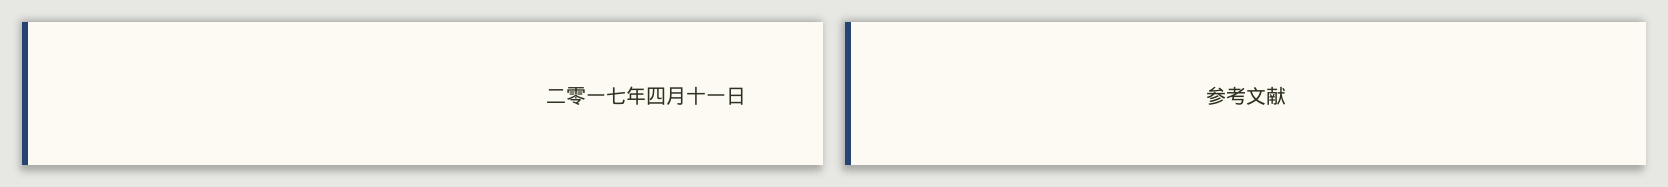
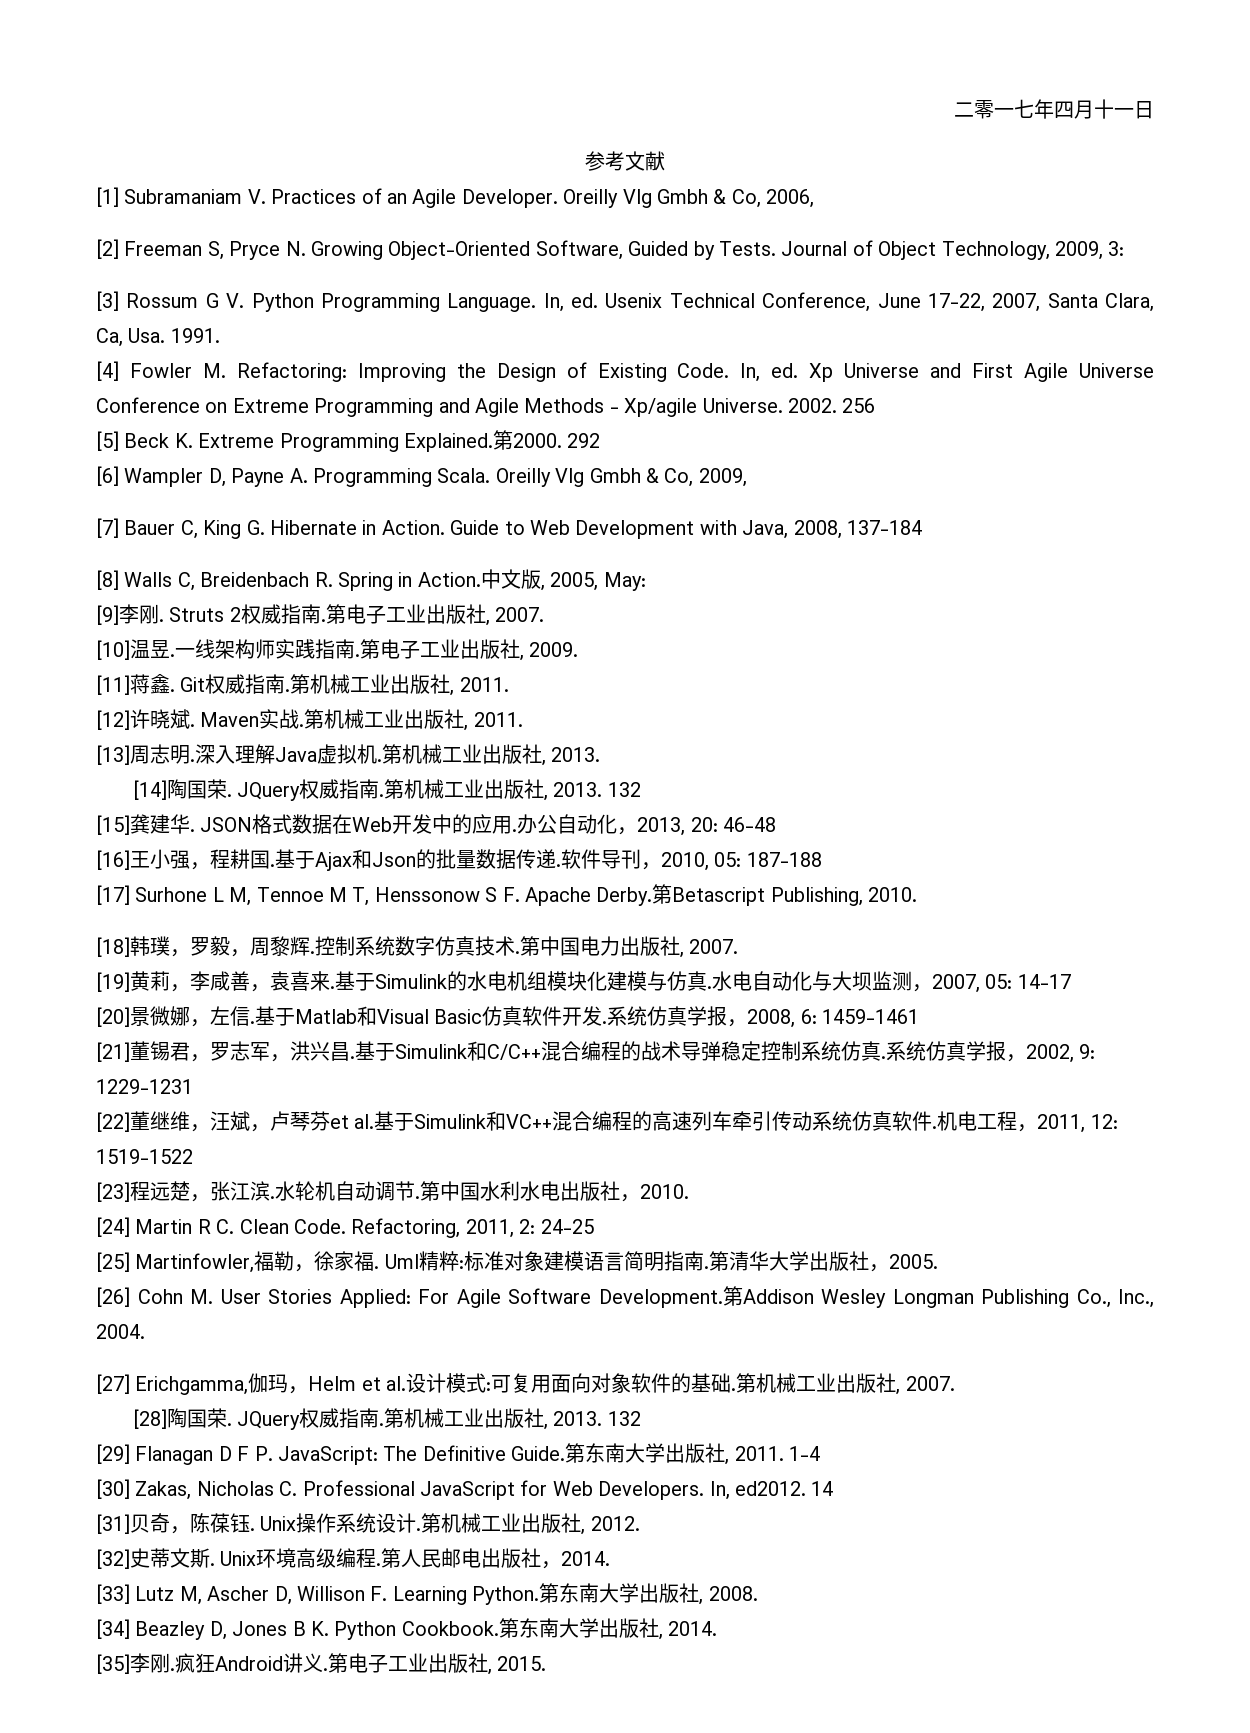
(1286, 95) none -> [96,187,815,208] [96,239,1125,260] [96,291,1154,312] [96,328,220,347] [96,361,1155,382] [96,397,876,417] [96,430,601,452] [96,466,747,487] [96,518,922,539] [96,569,646,591] [96,604,545,626] [96,639,579,661] [96,674,509,696] [96,709,523,731] [96,744,601,766] [132,779,641,801] [96,814,777,836] [96,849,822,871] [96,884,918,906] [96,936,739,958] [96,971,1071,993] [96,1006,920,1028] [96,1041,1096,1063] [96,1079,193,1094] [96,1111,1118,1133] [96,1149,193,1164] [96,1181,689,1202] [96,1217,594,1238] [96,1251,938,1273] [96,1286,1154,1308] [96,1324,145,1339] [96,1373,955,1395] [132,1408,641,1430] [96,1443,820,1465] [96,1479,834,1500] [96,1513,640,1535] [96,1548,611,1569] [96,1583,758,1605] [96,1618,718,1640] [96,1653,547,1675] // [1] Subramaniam V. Practices of an Agile Developer. Oreilly Vlg Gmbh & Co, 2006, // [2] Freeman S, Pryce N. Growing Object-Oriented Software, Guided by Tests. Journal of Object Technology, 2009, 3: // [3] Rossum G V. Python Programming Language. In, ed. Usenix Technical Conference, June 17-22, 2007, Santa Clara, Ca, Usa. 1991. // [4] Fowler M. Refactoring: Improving the Design of Existing Code. In, ed. Xp Universe and First Agile Universe Conference on Extreme Programming and Agile Methods - Xp/agile Universe. 2002. 256 // [5] Beck K. Extreme Programming Explained.第2000. 292 // [6] Wampler D, Payne A. Programming Scala. Oreilly Vlg Gmbh & Co, 2009, // [7] Bauer C, King G. Hibernate in Action. Guide to Web Development with Java, 2008, 137-184 // [8] Walls C, Breidenbach R. Spring in Action.中文版, 2005, May: // [9]李刚. Struts 2权威指南.第电子工业出版社, 2007. // [10]温昱.一线架构师实践指南.第电子工业出版社, 2009. // [11]蒋鑫. Git权威指南.第机械工业出版社, 2011. // [12]许晓斌. Maven实战.第机械工业出版社, 2011. // [13]周志明.深入理解Java虚拟机.第机械工业出版社, 2013. // [14]陶国荣. JQuery权威指南.第机械工业出版社, 2013. 132 // [15]龚建华. JSON格式数据在Web开发中的应用.办公自动化，2013, 20: 46-48 // [16]王小强，程耕国.基于Ajax和Json的批量数据传递.软件导刊，2010, 05: 187-188 // [17] Surhone L M, Tennoe M T, Henssonow S F. Apache Derby.第Betascript Publishing, 2010. // [18]韩璞，罗毅，周黎辉.控制系统数字仿真技术.第中国电力出版社, 2007. // [19]黄莉，李咸善，袁喜来.基于Simulink的水电机组模块化建模与仿真.水电自动化与大坝监测，2007, 05: 14-17 // [20]景微娜，左信.基于Matlab和Visual Basic仿真软件开发.系统仿真学报，2008, 6: 1459-1461 // [21]董锡君，罗志军，洪兴昌.基于Simulink和C/C++混合编程的战术导弹稳定控制系统仿真.系统仿真学报，2002, 9: 1229-1231 // [22]董继维，汪斌，卢琴芬et al.基于Simulink和VC++混合编程的高速列车牵引传动系统仿真软件.机电工程，2011, 12: 1519-1522 // [23]程远楚，张江滨.水轮机自动调节.第中国水利水电出版社，2010. // [24] Martin R C. Clean Code. Refactoring, 2011, 2: 24-25 // [25] Martinfowler,福勒，徐家福. Uml精粹:标准对象建模语言简明指南.第清华大学出版社，2005. // [26] Cohn M. User Stories Applied: For Agile Software Development.第Addison Wesley Longman Publishing Co., Inc., 2004. // [27] Erichgamma,伽玛，Helm et al.设计模式:可复用面向对象软件的基础.第机械工业出版社, 2007. // [28]陶国荣. JQuery权威指南.第机械工业出版社, 2013. 132 // [29] Flanagan D F P. JavaScript: The Definitive Guide.第东南大学出版社, 2011. 1-4 // [30] Zakas, Nicholas C. Professional JavaScript for Web Developers. In, ed2012. 14 // [31]贝奇，陈葆钰. Unix操作系统设计.第机械工业出版社, 2012. // [32]史蒂文斯. Unix环境高级编程.第人民邮电出版社，2014. // [33] Lutz M, Ascher D, Willison F. Learning Python.第东南大学出版社, 2008. // [34] Beazley D, Jones B K. Python Cookbook.第东南大学出版社, 2014. // [35]李刚.疯狂Android讲义.第电子工业出版社, 2015.

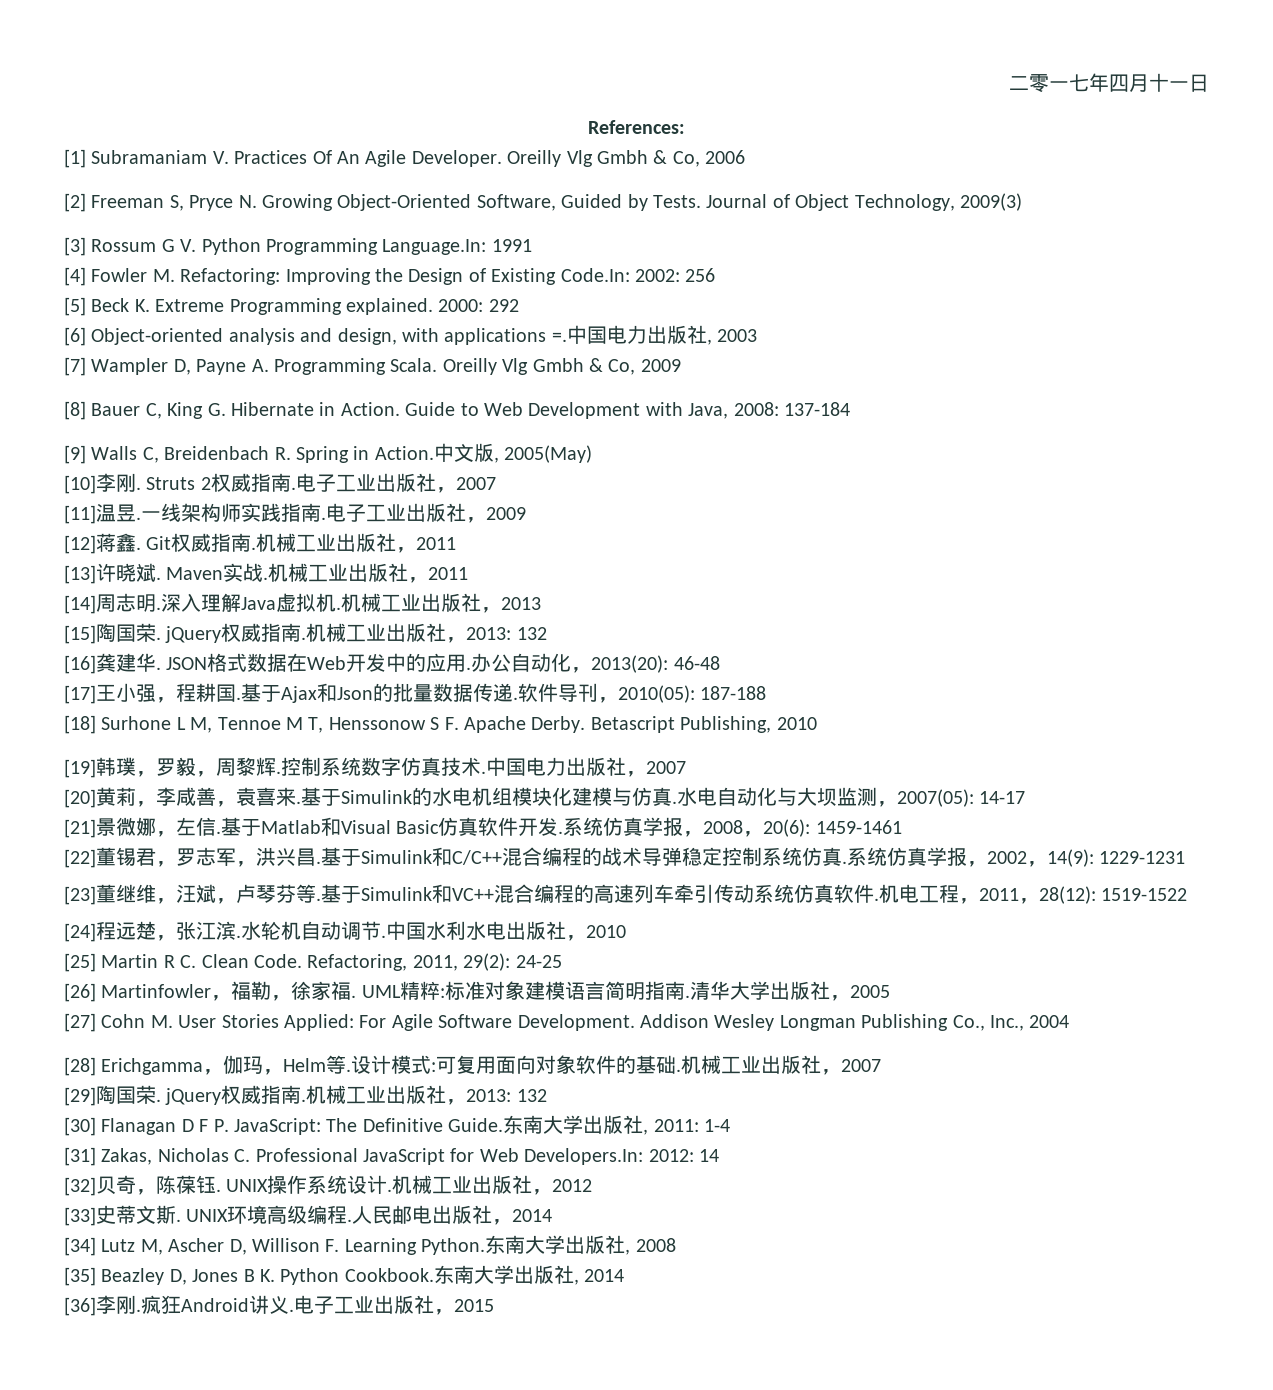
[585,151,665,171] 参考文献 -> [588,120,685,134] References:
[361,188,407,204] of an -> [312,150,360,164] Of An
[766,189,815,208] 2006, -> [705,150,746,164] 2006
[1054,241,1125,260] 2009, 3: -> [959,193,1022,211] 2009(3)
[447,292,1154,312] [96,328,220,347] Language. In, ed. Usenix Technical Conference, June 17-22, 2007, Santa Clara, Ca, Usa. 1991. -> [382,239,532,255] Language.In: 1991
[677,363,1155,382] [96,397,837,417] Code. In, ed. Xp Universe and First Agile Universe Conference on Extreme Programming and Agile Methods - Xp/agile Universe. 2002. -> [560,268,680,282] Code.In: 2002:
[404,430,562,452] Explained.第2000. -> [346,298,484,315] explained. 2000:
(119, 476) none -> [91,325,758,345] [64,357,86,376] Object-oriented analysis and design, with applications =.中国电力出版社, 2003 // [7]
[698,468,747,487] [96,518,119,538] 2009, // [7] -> [640,359,681,372] [64,401,86,420] 2009 // [8]
[793,520,842,539] 2008, -> [733,402,779,416] 2008:
[96,570,119,590] [8] -> [64,445,86,464] [9]
[550,572,646,591] [96,605,119,625] 2005, May: // [9] -> [504,445,593,463] [64,475,96,494] 2005(May) // [10]
[325,604,545,626] [96,640,130,660] 第电子工业出版社, 2007. // [10] -> [295,473,496,493] [64,505,96,524] 电子工业出版社，2007 // [11]
[360,639,579,661] [96,675,130,695] 第电子工业出版社, 2009. // [11] -> [326,503,526,523] [64,535,96,554] 电子工业出版社，2009 // [12]
[290,674,509,696] [96,710,130,730] 第机械工业出版社, 2011. // [12] -> [256,533,457,553] [64,565,96,584] 机械工业出版社，2011 // [13]
[304,709,523,731] [96,745,130,765] 第机械工业出版社, 2011. // [13] -> [268,563,469,583] [64,595,96,614] 机械工业出版社，2011 // [14]
[382,744,601,766] [132,779,641,801] [96,815,130,835] 第机械工业出版社, 2013. // [14]陶国荣. JQuery权威指南.第机械工业出版社, 2013. 132 // [15] -> [341,593,541,613] [64,623,547,644] [64,655,96,674] 机械工业出版社，2013 // [15]陶国荣. jQuery权威指南.机械工业出版社，2013: 132 // [16]
[637,817,718,836] 2013, 20: -> [591,655,669,673] 2013(20):
[96,850,130,870] [16] -> [64,685,96,704] [17]
[661,852,742,871] 2010, 05: -> [618,685,695,703] 2010(05):
[96,885,130,905] [17] -> [64,715,96,734] [18]
[652,884,673,904] 第 -> (586, 724) none
[868,887,918,902] [96,937,130,957] 2010. // [18] -> [776,717,817,730] [64,759,96,778] 2010 // [19]
[520,936,739,958] [96,972,130,992] 第中国电力出版社, 2007. // [19] -> [486,757,686,777] [64,789,96,808] 中国电力出版社，2007 // [20]
[932,974,1013,993] 2007, 05: -> [897,789,974,807] 2007(05):
[96,1007,130,1027] [20] -> [64,819,96,838] [21]
[747,1009,817,1028] 2008, 6: -> [703,819,811,837] 2008，20(6):
[96,1042,130,1062] [21] -> [64,849,96,868] [22]
[1026,1044,1096,1063] 2002, 9: -> [987,849,1094,867] 2002，14(9):
[96,1112,130,1132] [22] -> [64,886,96,905] [23]
[330,1114,375,1129] et al. -> [296,884,321,903] 等.
[1037,1114,1118,1133] 2011, 12: -> [979,886,1096,904] 2011，28(12):
[96,1182,130,1202] [23] -> [64,923,96,942] [24]
[420,1181,440,1201] 第 -> (386, 936) none
[640,1184,689,1199] [96,1217,130,1237] 2010. // [24] -> [586,925,626,938] [64,953,96,972] 2010 // [25]
[519,1219,536,1234] 2: -> [463,953,511,971] 29(2):
[96,1252,255,1273] [25] Martinfowler, -> [64,983,232,1002] [26] Martinfowler，
[384,1254,419,1269] Uml -> [361,985,401,998] UML
[708,1251,729,1271] 第 -> (690, 996) none
[888,1254,938,1269] [96,1287,130,1307] 2005. // [26] -> [849,985,890,998] [64,1013,96,1032] 2005 // [27]
[722,1286,743,1306] 第 -> (635, 1022) none
[96,1324,145,1339] [96,1374,249,1395] 2004. // [27] Erichgamma, -> [1029,1015,1070,1028] [64,1057,224,1076] 2004 // [28] Erichgamma，
[361,1376,407,1391] et al. -> [326,1055,352,1074] 等.
[736,1373,955,1395] [132,1408,641,1430] [96,1444,130,1464] 第机械工业出版社, 2007. // [28]陶国荣. JQuery权威指南.第机械工业出版社, 2013. 132 // [29] -> [681,1055,882,1075] [64,1085,547,1106] [64,1117,96,1136] 机械工业出版社，2007 // [29]陶国荣. jQuery权威指南.机械工业出版社，2013: 132 // [30]
[565,1443,784,1465] 第东南大学出版社, 2011. -> [503,1115,699,1135] 东南大学出版社, 2011:
[96,1479,130,1499] [30] -> [64,1147,96,1166] [31]
[598,1481,806,1500] Developers. In, ed2012. -> [524,1148,694,1165] Developers.In: 2012:
[96,1514,130,1534] [31] -> [64,1177,96,1196] [32]
[260,1516,297,1531] Unix -> [226,1179,269,1192] UNIX
[421,1513,640,1535] [96,1549,130,1569] 第机械工业出版社, 2012. // [32] -> [392,1175,593,1195] [64,1207,96,1226] 机械工业出版社，2012 // [33]
[220,1551,257,1566] Unix -> [186,1209,229,1222] UNIX
[381,1548,402,1568] 第 -> (353, 1220) none
[561,1551,611,1566] [96,1584,130,1604] 2014. // [33] -> [512,1209,553,1222] [64,1237,96,1256] 2014 // [34]
[539,1583,758,1605] [96,1619,130,1639] 第东南大学出版社, 2008. // [34] -> [485,1235,676,1255] [64,1267,96,1286] 东南大学出版社, 2008 // [35]
[498,1618,718,1640] [96,1654,130,1674] 第东南大学出版社, 2014. // [35] -> [433,1265,625,1285] [64,1297,96,1316] 东南大学出版社, 2014 // [36]
[328,1653,547,1675] 第电子工业出版社, 2015. -> [294,1295,494,1315] 电子工业出版社，2015

